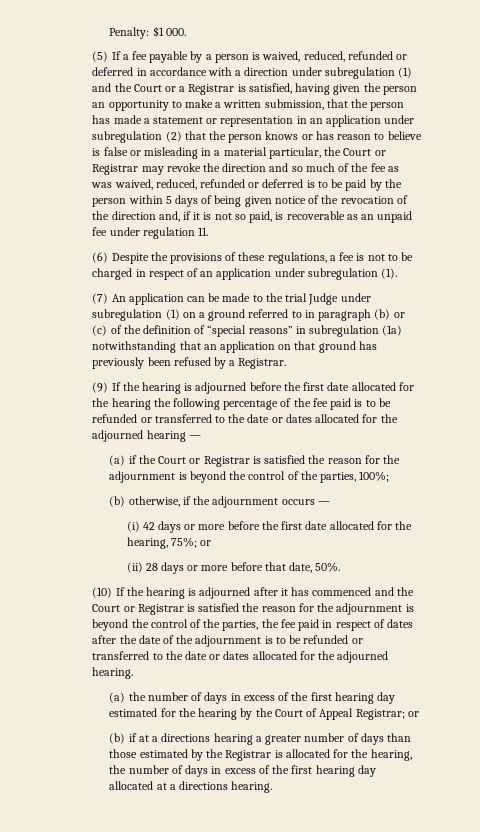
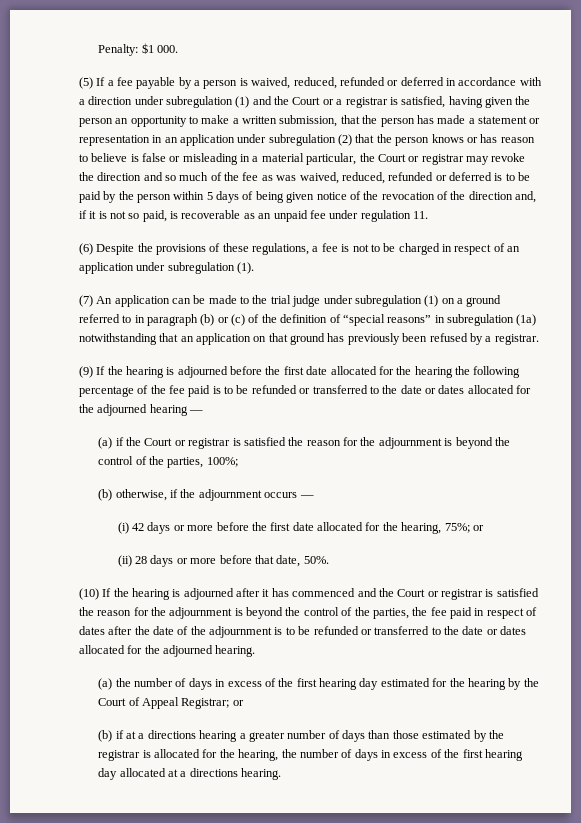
[188,84,235,95] Registrar -> [345,97,388,108] registrar
[92,164,139,175] Registrar -> [421,154,464,165] registrar
[308,293,339,305] Judge -> [292,295,321,307] judge
[238,358,287,369] Registrar. -> [494,334,539,345] registrar.
[203,456,250,467] Registrar -> [188,438,231,449] registrar
[137,604,184,615] Registrar -> [441,589,484,600] registrar
[225,750,272,761] Registrar -> [98,750,141,761] registrar

